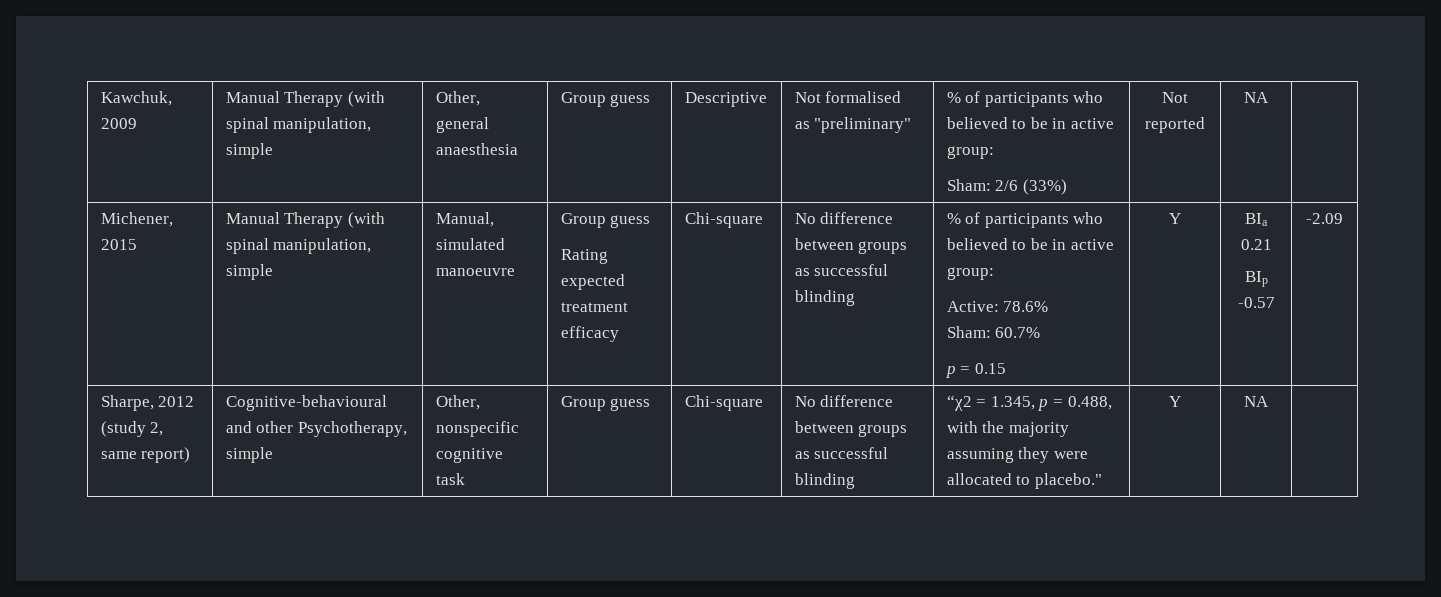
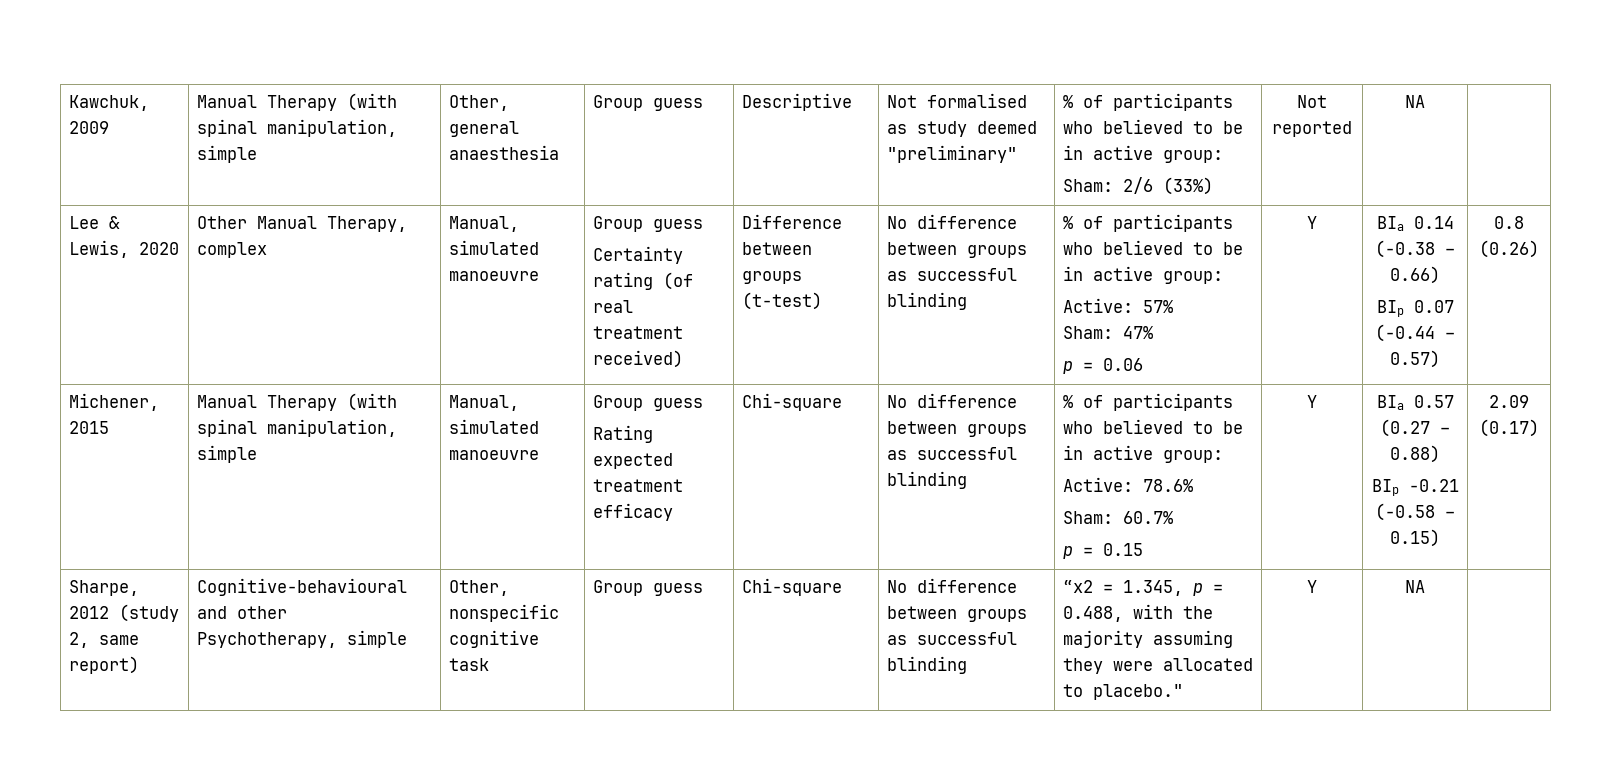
(810, 125) none -> [916,121,1037,137] study deemed
(1269, 97) none -> [68,216,120,229] [68,240,179,258] [196,216,407,232] [196,242,267,258] [448,216,519,232] [448,240,539,255] [448,271,539,281] [592,216,703,232] [592,246,683,264] [592,272,693,290] [592,300,633,313] [592,326,683,339] [592,350,683,368] [741,214,842,229] [741,242,812,255] [741,271,802,284] [741,292,822,310] [886,214,1017,229] [886,242,1027,258] [886,268,1017,281] [886,292,967,310] [1062,214,1233,232] [1062,240,1243,255] [1062,266,1223,284] [1062,298,1173,313] [1062,326,1153,339] [1062,358,1143,374] [1307,216,1317,229] [1376,216,1454,231] [1375,240,1455,258] [1390,266,1440,284] [1376,300,1454,317] [1375,324,1455,342] [1390,350,1440,368] [1494,216,1524,229] [1479,240,1539,258] // Lee & Lewis, 2020 | Other Manual Therapy, complex | Manual, simulated manoeuvre | Group guess // Certainty rating (of real treatment received) | Difference between groups (t-test) | No difference between groups as successful blinding | % of participants who believed to be in active group: // Active: 57% // Sham: 47% // p = 0.06 | Y | BIa 0.14 (-0.38 – 0.66) // BIp 0.07 (-0.44 – 0.57) | 0.8 (0.26)
[1240,239,1272,250] [1244,271,1268,287] [1237,297,1275,308] [1306,213,1343,224] 0.21 // BIp -0.57 | -2.09 -> [1413,395,1454,408] [1380,419,1450,437] [1390,445,1440,463] [1371,479,1459,496] [1375,503,1455,521] [1390,529,1440,547] [1489,395,1529,408] [1479,419,1539,437] 0.57 (0.27 – 0.88) // BIp -0.21 (-0.58 – 0.15) | 2.09 (0.17)

